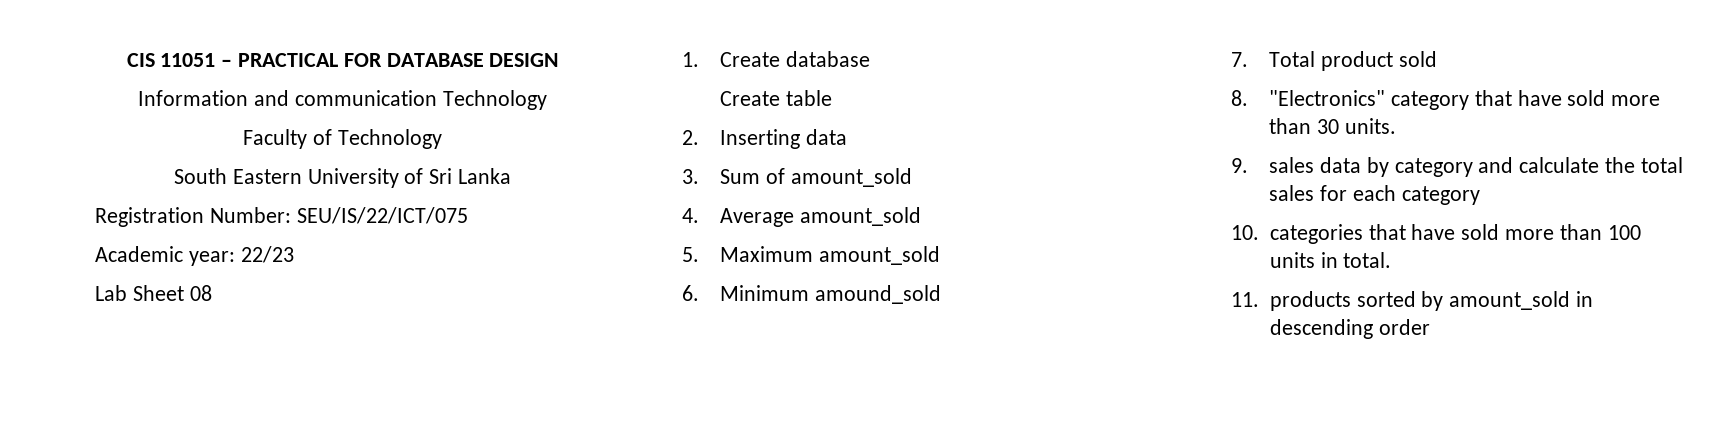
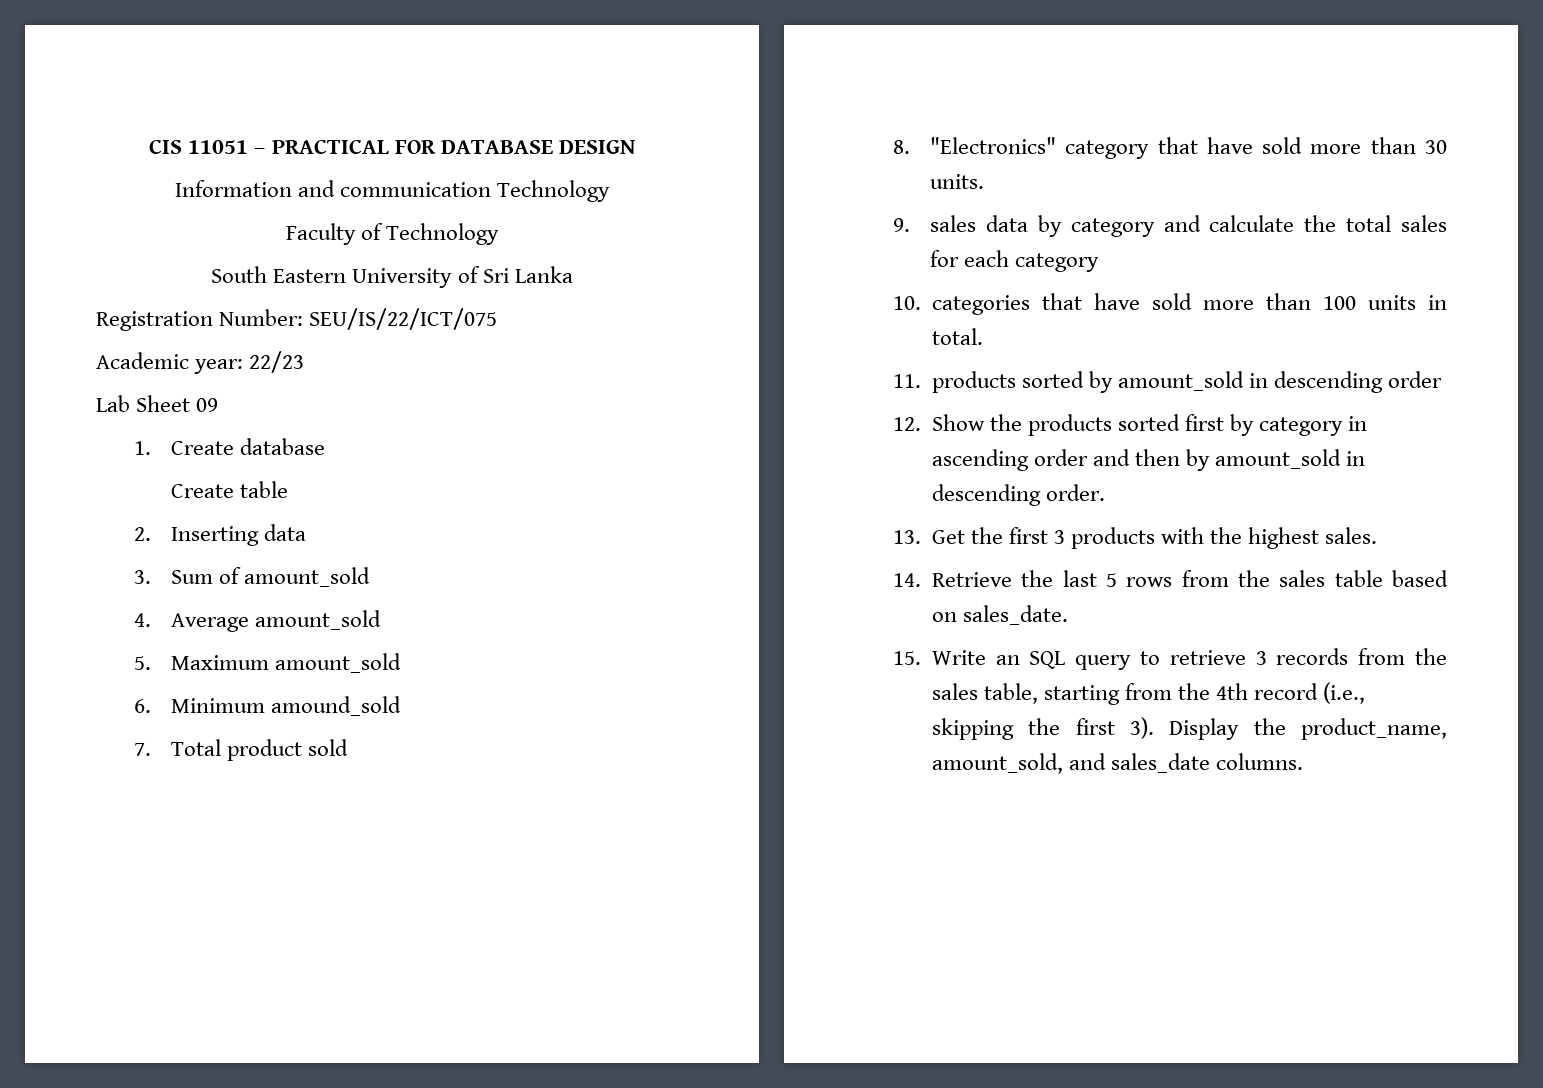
[189,285,212,301] 08 -> [196,398,219,412] 09
(1430, 327) none -> [892,414,1368,436] [931,449,1366,471] [931,484,1105,506] [892,527,1378,549] [892,570,1448,587] [931,605,1068,625] [892,648,1447,670] [931,682,1366,705] [931,717,1447,740] [931,753,1304,774] // 12. Show the products sorted first by category in ascending order and then by amount_sold in descending order. // 13. Get the first 3 products with the highest sales. // 14. Retrieve the last 5 rows from the sales table based on sales_date. // 15. Write an SQL query to retrieve 3 records from the sales table, starting from the 4th record (i.e., skipping the first 3). Display the product_name, amount_sold, and sales_date columns.

